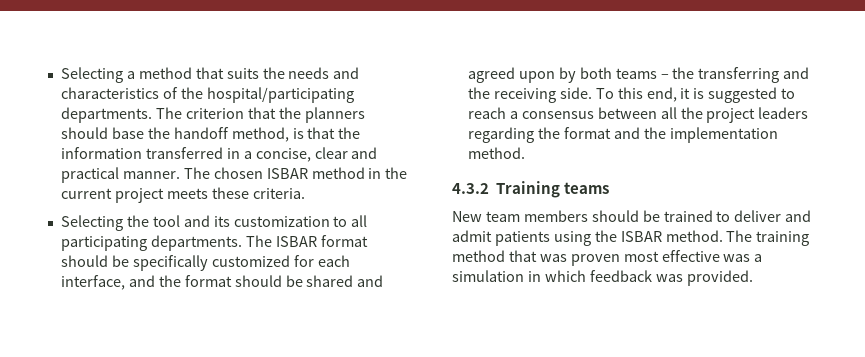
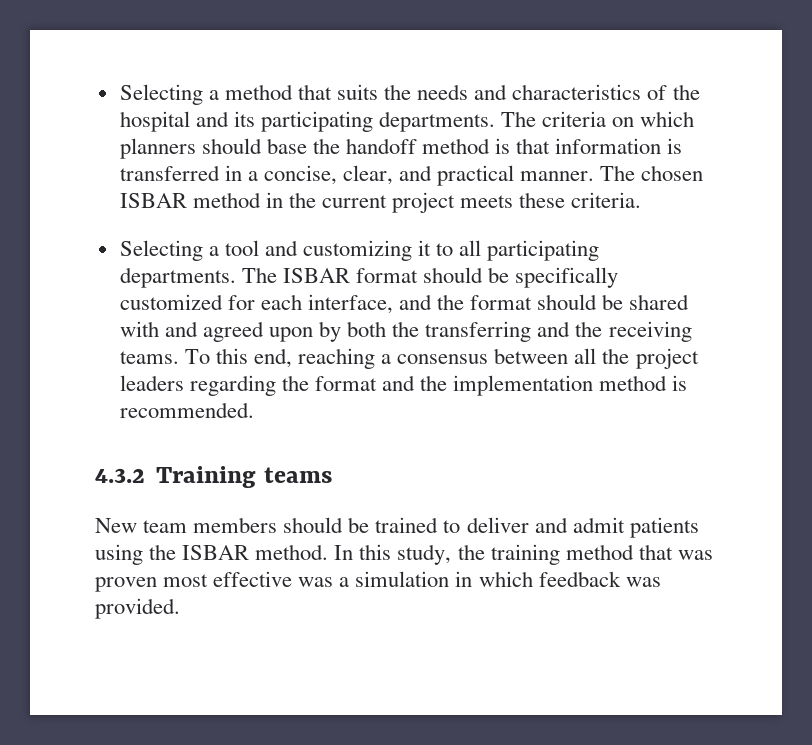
[206,87,354,103] [60,107,301,123] hospital/participating departments. The criterion that the -> [119,111,695,132] hospital and its participating departments. The criteria on which
[231,127,289,142] method, -> [422,138,491,154] method
[338,127,361,139] [60,147,142,159] the information -> [555,138,683,154] information is
[314,147,348,159] clear -> [343,165,394,185] clear,
[126,215,149,227] the -> [208,246,219,256] a
[213,216,330,227] its customization -> [303,240,432,261] customizing it
(354, 281) none -> [119,321,159,337] with
[615,68,669,79] teams – -> (387, 329) none
[559,87,592,99] side. -> [119,351,179,364] teams.
[680,87,796,103] [467,107,506,119] it is suggested to reach -> [298,348,376,369] reaching
[467,147,525,159] method. -> [599,375,688,391] [119,402,254,418] method is recommended.
[726,230,753,242] The -> [334,544,485,565] In this study, the

